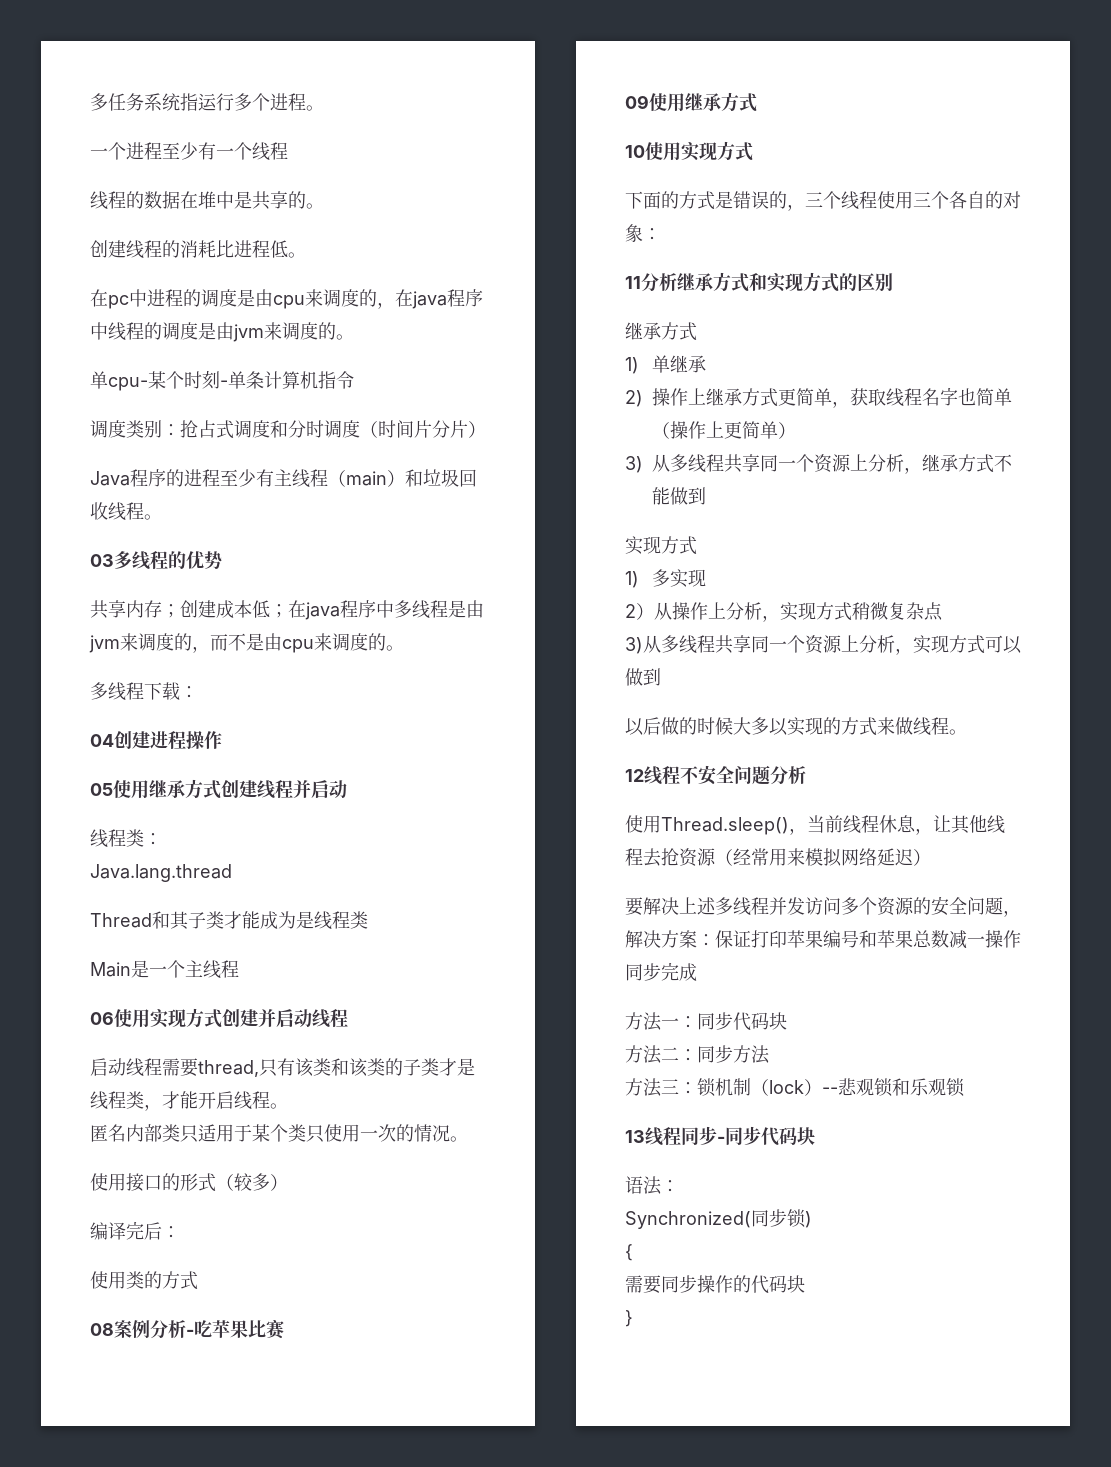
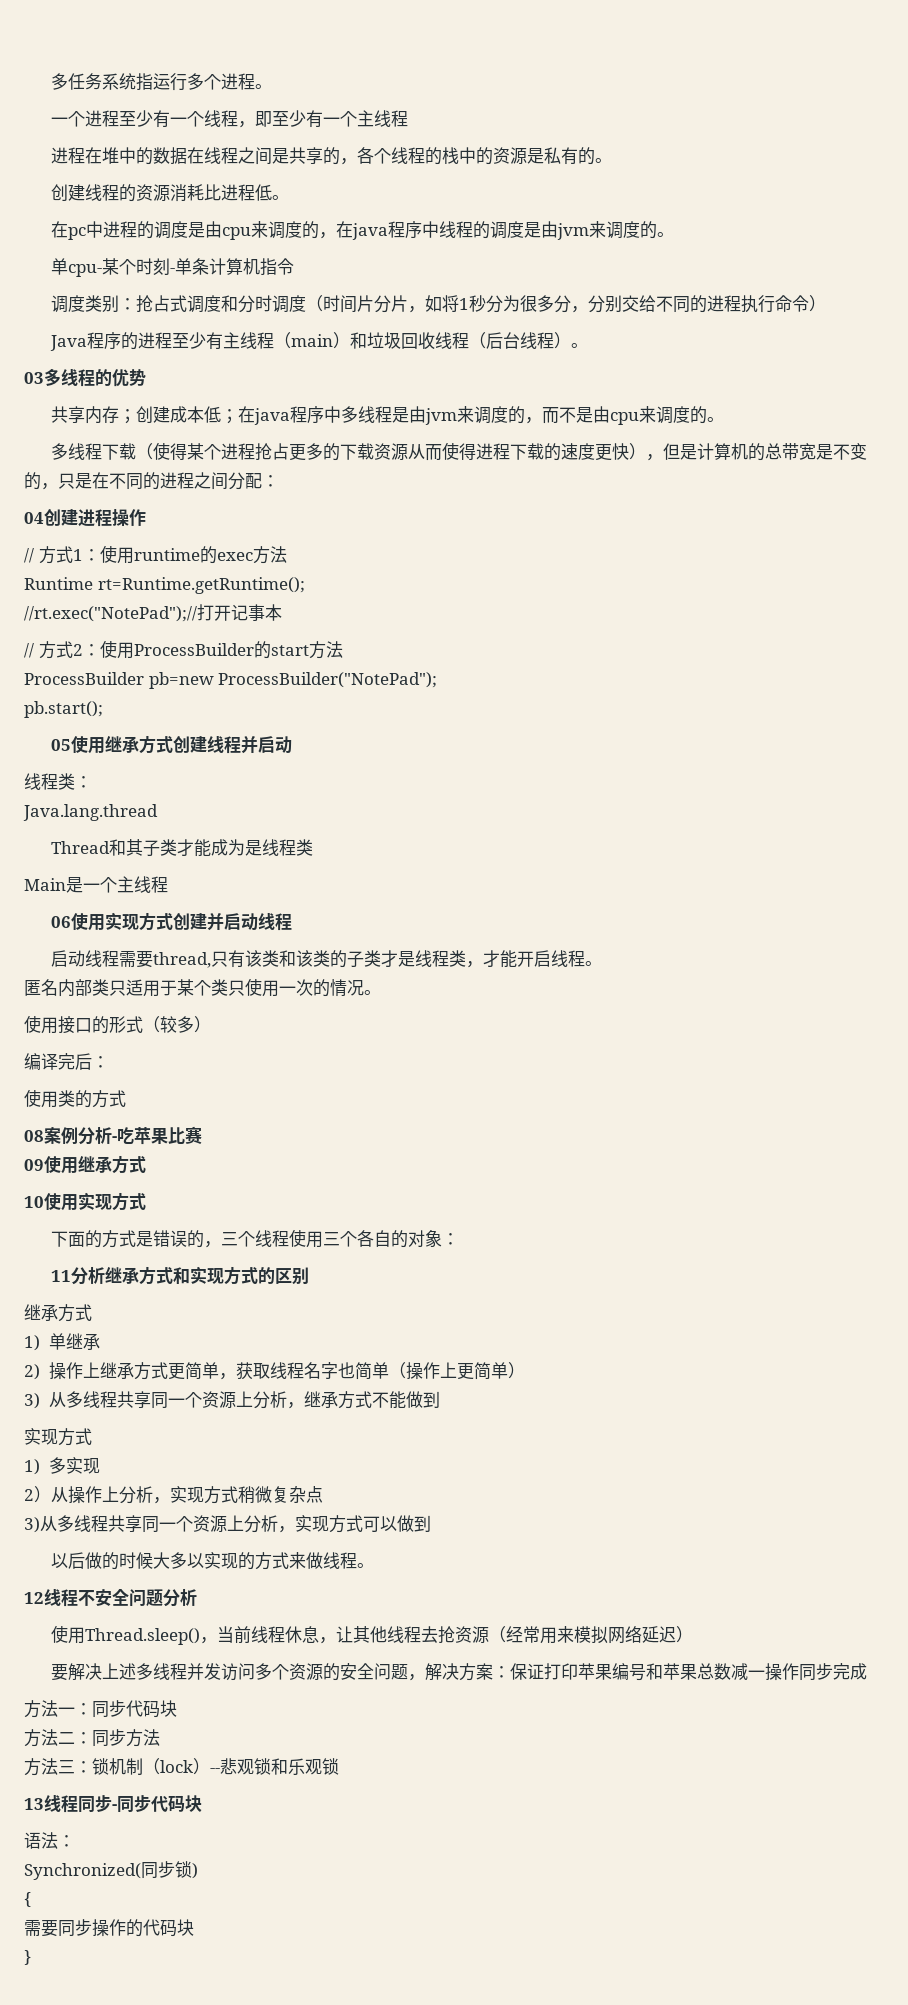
[90,191,288,210] // 线程的数据在堆中是共享 -> [237,110,408,128] [50,147,578,165] ，即至少有一个主线程 // 进程在堆中的数据在线程之间是共享的，各个线程的栈中的资源是私有
(180, 249) none -> [135,184,170,202] 资源
(468, 429) none -> [407,295,809,313] ，如将1秒分为很多分，分别交给不同的进程执行命令
(144, 511) none -> [468,332,571,349] （后台线程）
(180, 691) none -> [135,442,867,461] [24,472,262,490] （使得某个进程抢占更多的下载资源从而使得进程下载的速度更快），但是计算机的总带宽是不变的，只是在不同的进程之间分配
(222, 740) none -> [24,545,287,564] [24,577,305,594] [24,604,282,622] [24,640,343,659] [24,672,438,689] [24,701,103,718] // // 方式1：使用runtime的exec方法 // Runtime rt=Runtime.getRuntime(); // //rt.exec("NotePad");//打开记事本 // // 方式2：使用ProcessBuilder的start方法 // ProcessBuilder pb=new ProcessBuilder("NotePad"); // pb.start();

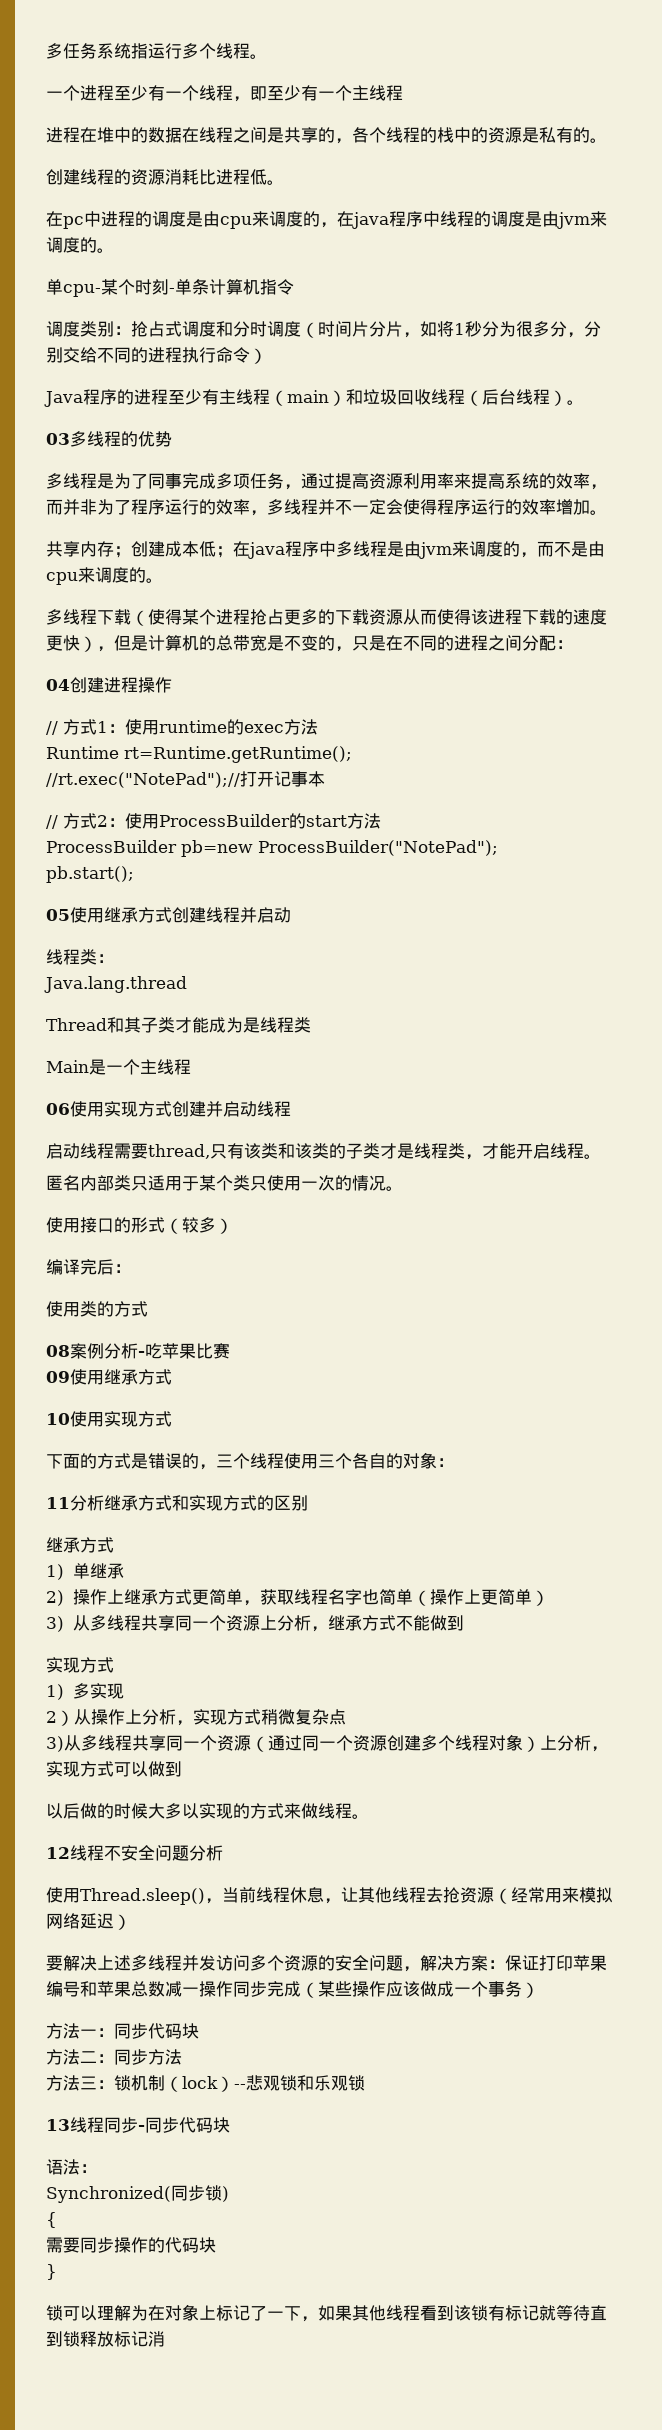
[220,73,238,90] 进 -> [216,43,233,59] 线
(146, 377) none -> [46,473,607,490] [46,499,607,516] // 多线程是为了同事完成多项任务，通过提高资源利用率来提高系统的效率，而并非为了程序运行的效率，多线程并不一定会使得程序运行的效率增加。
(476, 451) none -> [471,609,488,625] 该
(227, 1524) none -> [251,1734,540,1752] （通过同一个资源创建多个线程对象）
(867, 1671) none -> [301,1981,539,1998] （某些操作应该做成一个事务）
(31, 1957) none -> [46,2304,607,2322] [46,2331,165,2347] // 锁可以理解为在对象上标记了一下，如果其他线程看到该锁有标记就等待直到锁释放标记消

